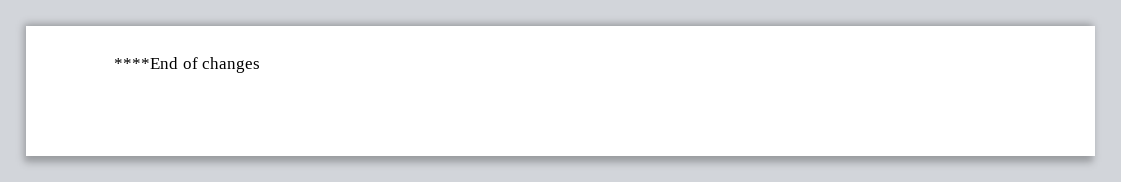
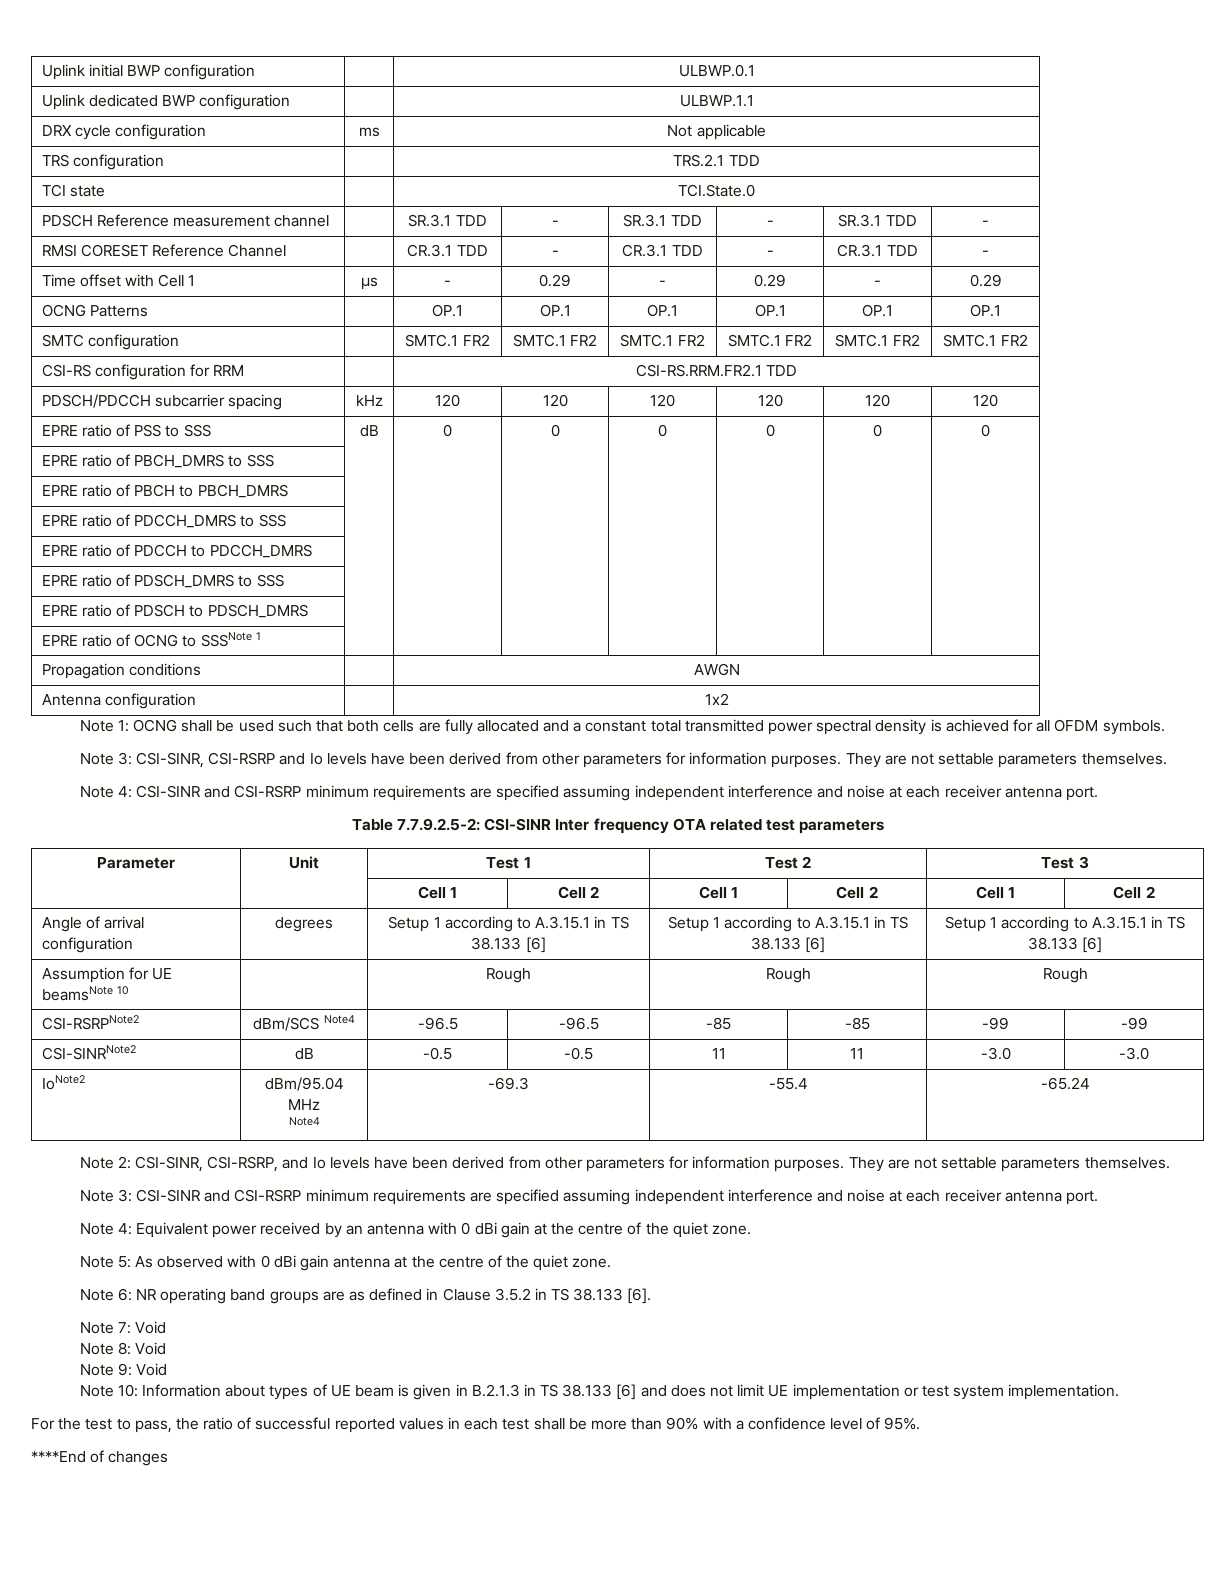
(114, 63) none -> [41,64,256,80] [678,64,755,77] [41,94,291,110] [679,95,754,107] [41,124,206,140] [358,127,380,137] [667,124,766,140] [41,154,164,170] [673,154,760,167] [41,184,105,197] [678,184,755,197] [41,214,330,227] [408,214,487,227] [551,220,559,226] [623,214,702,227] [766,220,774,226] [838,214,917,227] [982,220,989,226] [41,244,287,257] [407,244,488,257] [551,250,559,256] [622,244,703,257] [766,250,774,256] [837,244,918,257] [982,250,989,256] [41,274,196,287] [360,277,378,290] [444,280,451,286] [539,274,571,287] [659,280,666,286] [754,274,786,287] [874,280,881,286] [969,274,1002,287] [41,304,148,317] [432,304,463,317] [539,304,571,317] [647,304,678,317] [754,304,786,317] [862,304,893,317] [970,304,1001,317] [41,334,179,350] [405,334,490,347] [512,334,598,347] [620,334,705,347] [727,334,813,347] [835,334,920,347] [943,334,1028,347] [41,364,245,380] [635,364,798,377] [41,394,282,410] [355,395,383,406] [435,394,460,407] [542,394,568,407] [650,394,675,407] [757,394,783,407] [865,394,890,407] [973,394,998,407] [41,424,211,437] [359,425,379,437] [443,424,452,437] [550,424,560,437] [658,424,667,437] [765,424,775,437] [873,424,882,437] [981,424,990,437] [41,454,274,468] [41,484,288,498] [41,514,286,528] [41,544,312,558] [41,574,284,588] [41,604,308,618] [41,632,261,647] [41,663,201,679] [693,663,740,676] [41,693,196,709] [704,693,729,705] [79,719,1165,735] [79,752,1167,768] [79,785,1099,801] [351,818,885,834] [97,857,175,869] [289,856,319,869] [486,857,531,869] [764,856,812,869] [1041,856,1089,869] [417,886,458,899] [557,886,600,899] [698,886,739,899] [836,886,878,899] [975,886,1016,899] [1113,886,1155,899] [41,916,144,932] [41,937,133,953] [275,917,333,932] [388,916,629,932] [471,937,546,953] [667,916,909,932] [750,937,826,953] [944,916,1186,932] [1027,937,1103,953] [41,967,172,983] [41,986,129,1001] [486,968,531,983] [765,968,811,983] [1042,968,1088,983] [41,1015,139,1030] [253,1015,355,1031] [417,1017,458,1030] [558,1017,599,1030] [706,1017,731,1030] [844,1017,870,1030] [982,1017,1009,1030] [1120,1017,1148,1030] [41,1045,136,1060] [294,1048,314,1060] [423,1047,452,1060] [564,1047,593,1060] [711,1048,726,1059] [850,1048,864,1059] [980,1047,1011,1060] [1119,1047,1149,1060] [41,1075,85,1090] [264,1077,344,1091] [288,1099,320,1110] [288,1117,320,1126] [488,1077,529,1090] [768,1078,808,1090] [1040,1077,1090,1090] [79,1156,1170,1172] [79,1189,1099,1205] [79,1222,752,1238] [79,1255,612,1271] [79,1288,652,1304] [79,1321,167,1334] [79,1342,167,1355] [79,1363,168,1376] [79,1384,1120,1400] [31,1417,921,1433] Uplink initial BWP configuration | | ULBWP.0.1 // Uplink dedicated BWP configuration | | ULBWP.1.1 // DRX cycle configuration | ms | Not applicable // TRS configuration | | TRS.2.1 TDD // TCI state | | TCI.State.0 // PDSCH Reference measurement channel | | SR.3.1 TDD | - | SR.3.1 TDD | - | SR.3.1 TDD | - // RMSI CORESET Reference Channel | | CR.3.1 TDD | - | CR.3.1 TDD | - | CR.3.1 TDD | - // Time offset with Cell 1 | μs | - | 0.29 | - | 0.29 | - | 0.29 // OCNG Patterns | | OP.1 | OP.1 | OP.1 | OP.1 | OP.1 | OP.1 // SMTC configuration | | SMTC.1 FR2 | SMTC.1 FR2 | SMTC.1 FR2 | SMTC.1 FR2 | SMTC.1 FR2 | SMTC.1 FR2 // CSI-RS configuration for RRM | | CSI-RS.RRM.FR2.1 TDD // PDSCH/PDCCH subcarrier spacing | kHz | 120 | 120 | 120 | 120 | 120 | 120 // EPRE ratio of PSS to SSS | dB | 0 | 0 | 0 | 0 | 0 | 0 // EPRE ratio of PBCH_DMRS to SSS | | | | | | | // EPRE ratio of PBCH to PBCH_DMRS | | | | | | | // EPRE ratio of PDCCH_DMRS to SSS | | | | | | | // EPRE ratio of PDCCH to PDCCH_DMRS | | | | | | | // EPRE ratio of PDSCH_DMRS to SSS | | | | | | | // EPRE ratio of PDSCH to PDSCH_DMRS | | | | | | | // EPRE ratio of OCNG to SSSNote 1 | | | | | | | // Propagation conditions | | AWGN // Antenna configuration | | 1x2 // Note 1: OCNG shall be used such that both cells are fully allocated and a constant total transmitted power spectral density is achieved for all OFDM symbols. // Note 3: CSI-SINR, CSI-RSRP and Io levels have been derived from other parameters for information purposes. They are not settable parameters themselves. // Note 4: CSI-SINR and CSI-RSRP minimum requirements are specified assuming independent interference and noise at each receiver antenna port. // Table 7.7.9.2.5-2: CSI-SINR Inter frequency OTA related test parameters // Parameter | Unit | Test 1 | Test 2 | Test 3 // | | Cell 1 | Cell 2 | Cell 1 | Cell 2 | Cell 1 | Cell 2 // Angle of arrival configuration | degrees | Setup 1 according to A.3.15.1 in TS 38.133 [6] | Setup 1 according to A.3.15.1 in TS 38.133 [6] | Setup 1 according to A.3.15.1 in TS 38.133 [6] // Assumption for UE beamsNote 10 | | Rough | Rough | Rough // CSI-RSRPNote2 | dBm/SCS Note4 | -96.5 | -96.5 | -85 | -85 | -99 | -99 // CSI-SINRNote2 | dB | -0.5 | -0.5 | 11 | 11 | -3.0 | -3.0 // IoNote2 | dBm/95.04 MHz // Note4 | -69.3 | -55.4 | -65.24 // Note 2: CSI-SINR, CSI-RSRP, and Io levels have been derived from other parameters for information purposes. They are not settable parameters themselves. // Note 3: CSI-SINR and CSI-RSRP minimum requirements are specified assuming independent interference and noise at each receiver antenna port. // Note 4: Equivalent power received by an antenna with 0 dBi gain at the centre of the quiet zone. // Note 5: As observed with 0 dBi gain antenna at the centre of the quiet zone. // Note 6: NR operating band groups are as defined in Clause 3.5.2 in TS 38.133 [6]. // Note 7: Void // Note 8: Void // Note 9: Void // Note 10: Information about types of UE beam is given in B.2.1.3 in TS 38.133 [6] and does not limit UE implementation or test system implementation. // For the test to pass, the ratio of successful reported values in each test shall be more than 90% with a confidence level of 95%. //

